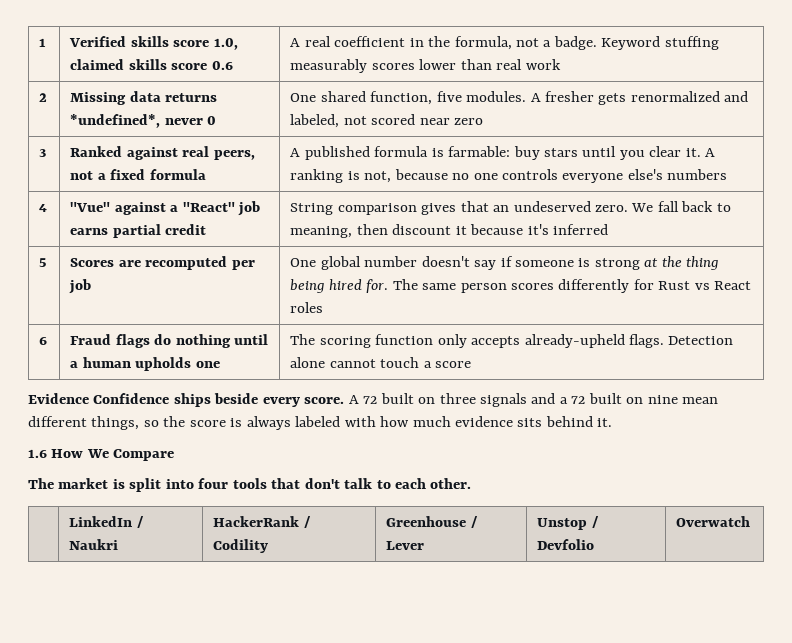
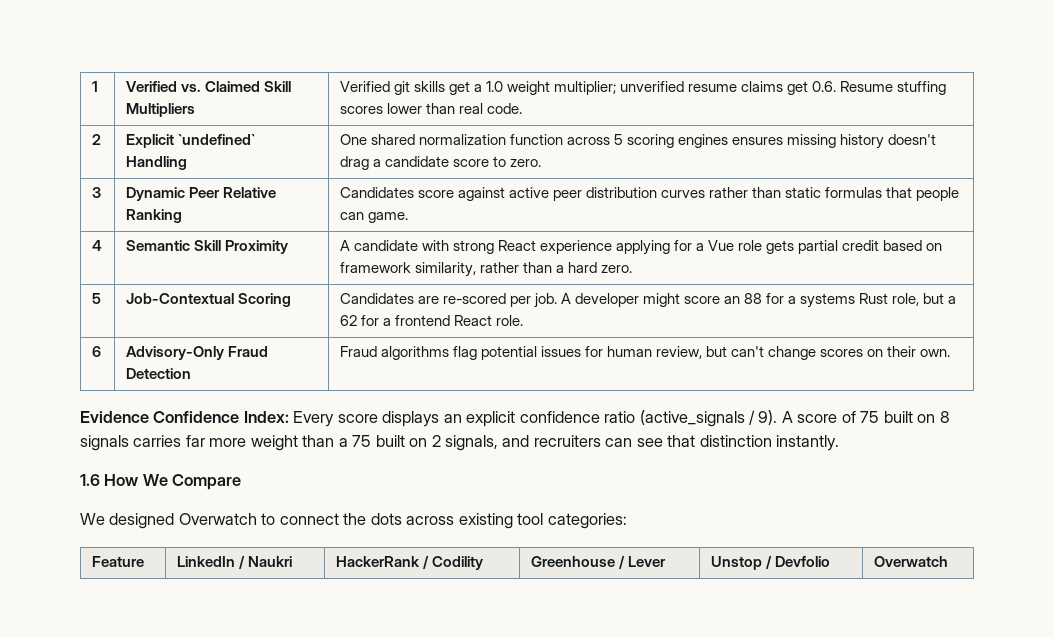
[130,36,238,50] [70,59,233,70] [290,36,719,50] [290,59,368,73] skills score 1.0, claimed skills score 0.6 | A real coefficient in the formula, not a badge. Keyword stuffing measurably -> [180,81,291,92] [125,103,195,117] [339,81,947,95] vs. Claimed Skill Multipliers | Verified git skills get a 1.0 weight multiplier; unverified resume claims get 0.6. Resume stuffing
[525,59,561,70] work -> [486,103,522,114] code.
[70,91,218,105] [70,114,217,128] [290,91,749,105] [290,114,484,128] [39,149,47,157] [70,146,255,160] [70,169,206,180] [290,146,716,160] [290,169,728,183] [39,204,48,212] [70,201,261,216] [70,224,207,238] [290,201,731,215] [290,224,608,238] [39,258,47,267] [70,256,255,270] [69,279,92,294] [290,256,719,270] [290,279,752,293] [290,302,324,313] [39,337,48,345] [70,334,269,348] [70,357,220,371] [290,334,734,348] [290,357,472,368] [28,393,719,407] [28,416,613,430] [28,449,175,461] [28,478,472,492] Missing data returns *undefined*, never 0 | One shared function, five modules. A fresher gets renormalized and labeled, not scored near zero // 3 | Ranked against real peers, not a fixed formula | A published formula is farmable: buy stars until you clear it. A ranking is not, because no one controls everyone else's numbers // 4 | "Vue" against a "React" job earns partial credit | String comparison gives that an undeserved zero. We fall back to meaning, then discount it because it's inferred // 5 | Scores are recomputed per job | One global number doesn't say if someone is strong at the thing being hired for. The same person scores differently for Rust vs React roles // 6 | Fraud flags do nothing until a human upholds one | The scoring function only accepts already-upheld flags. Detection alone cannot touch a score // Evidence Confidence ships beside every score. A 72 built on three signals and a 72 built on nine mean different things, so the score is always labeled with how much evidence sits behind it. // 1.6 How We Compare // The market is split into four tools that don't talk to each other. // -> [125,134,255,148] [125,156,187,170] [339,134,937,149] [339,156,541,170] [91,187,101,198] [125,187,276,201] [125,209,182,223] [339,187,960,201] [339,212,408,223] [91,240,102,251] [125,240,288,254] [339,240,943,255] [339,262,632,277] [91,293,101,304] [125,293,291,307] [339,293,957,308] [339,315,523,326] [91,346,101,357] [125,346,268,360] [125,368,191,379] [339,346,951,360] [80,410,950,427] [80,435,840,451] [80,474,242,490] [80,513,627,529] [91,556,144,567] Explicit `undefined` Handling | One shared normalization function across 5 scoring engines ensures missing history doesn't drag a candidate score to zero. // 3 | Dynamic Peer Relative Ranking | Candidates score against active peer distribution curves rather than static formulas that people can game. // 4 | Semantic Skill Proximity | A candidate with strong React experience applying for a Vue role gets partial credit based on framework similarity, rather than a hard zero. // 5 | Job-Contextual Scoring | Candidates are re-scored per job. A developer might score an 88 for a systems Rust role, but a 62 for a frontend React role. // 6 | Advisory-Only Fraud Detection | Fraud algorithms flag potential issues for human review, but can't change scores on their own. // Evidence Confidence Index: Every score displays an explicit confidence ratio (active_signals / 9). A score of 75 built on 8 signals carries far more weight than a 75 built on 2 signals, and recruiters can see that distinction instantly. // 1.6 How We Compare // We designed Overwatch to connect the dots across existing tool categories: // Feature

